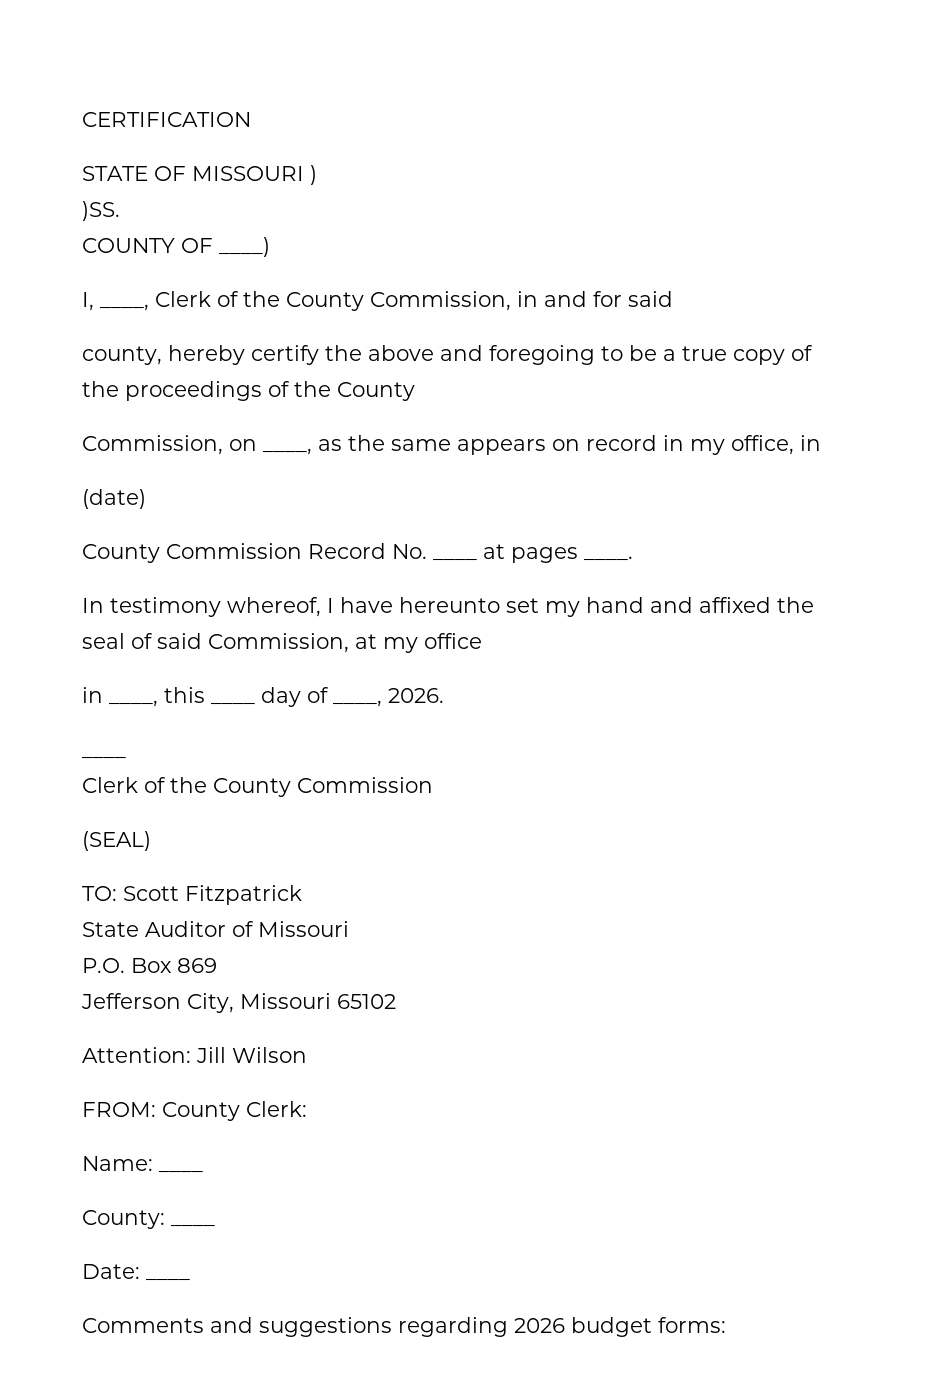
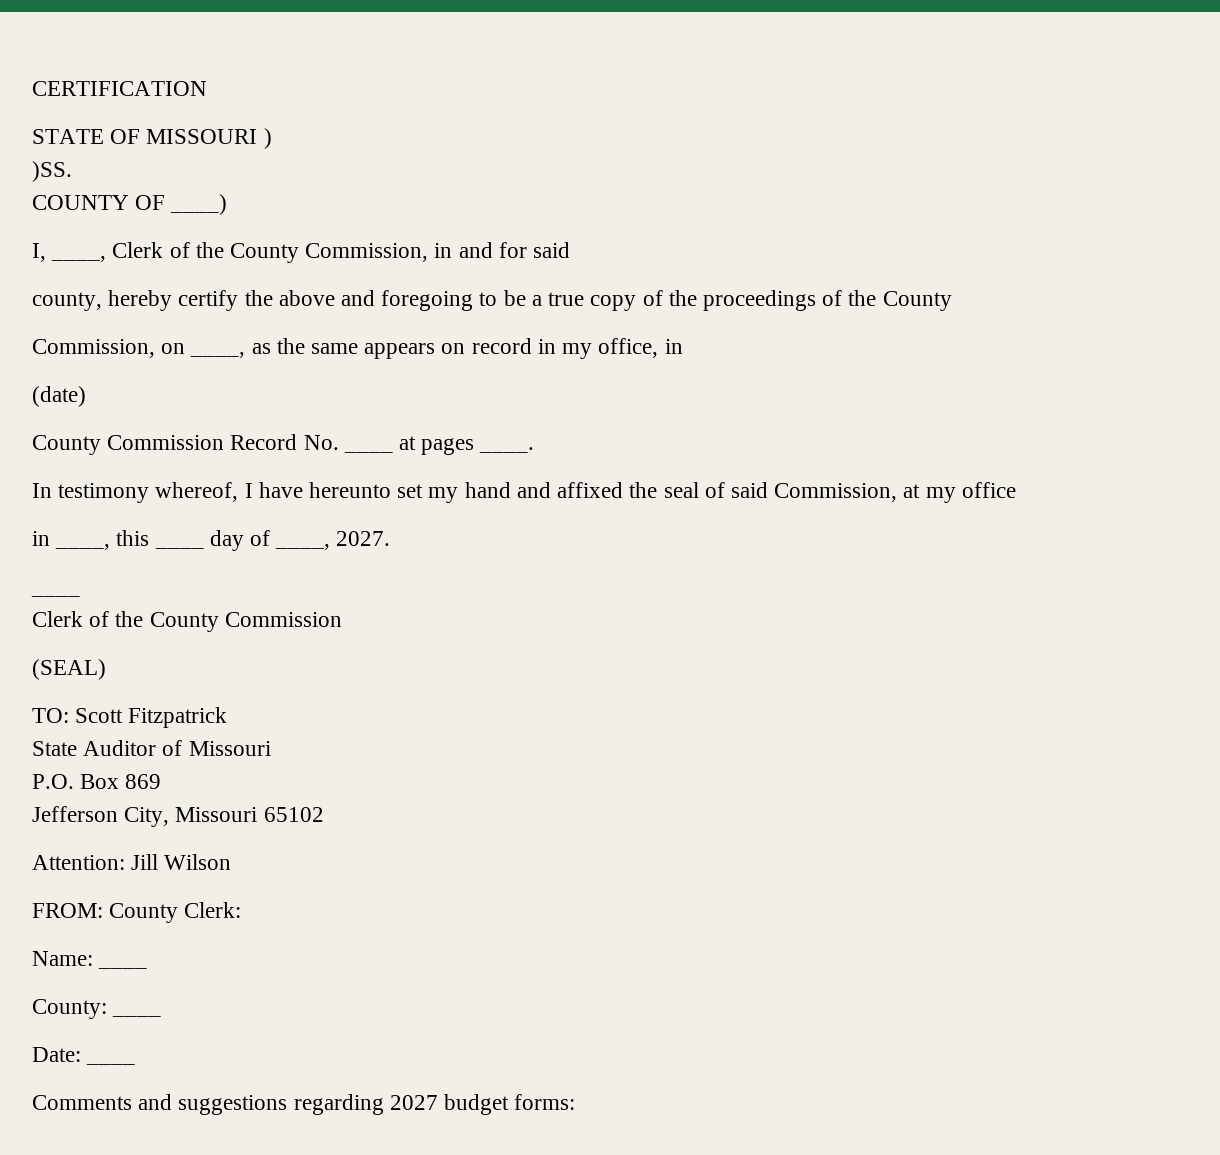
[388,688,444,703] 2026. -> [336,531,391,546] 2027.
[514,1318,565,1333] 2026 -> [389,1095,438,1110] 2027

